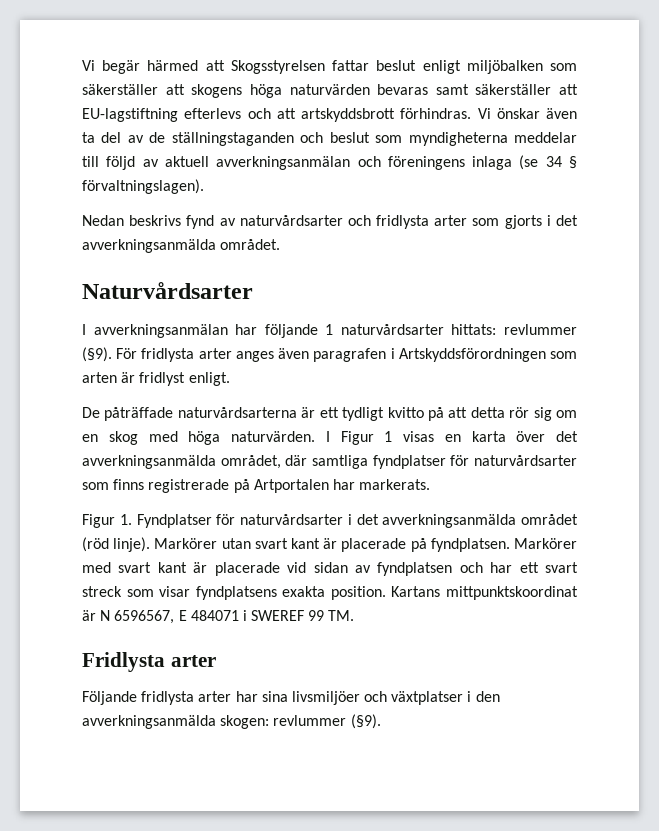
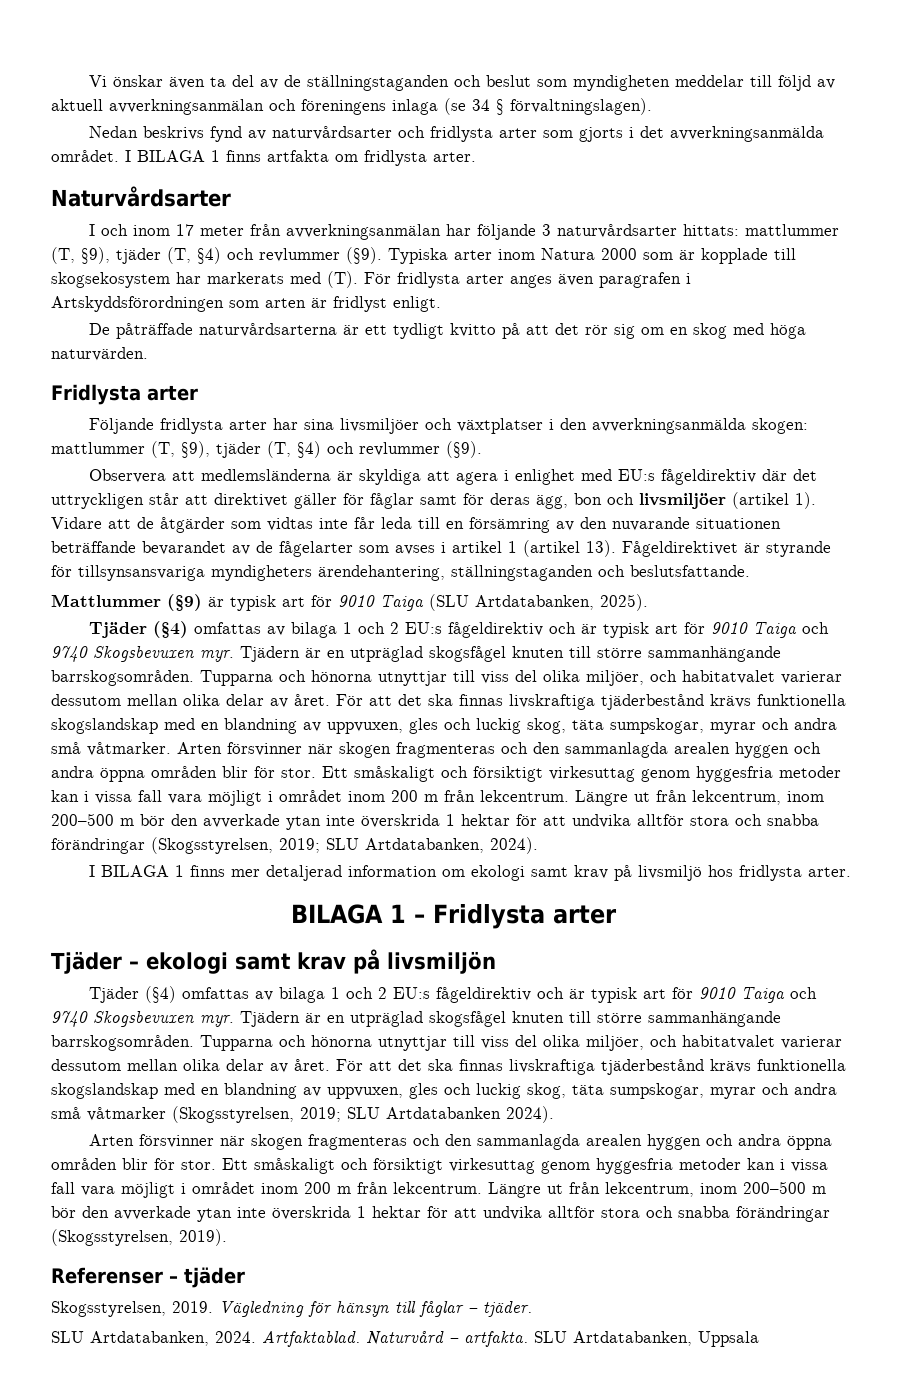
[82,60,577,74] [82,84,578,98] [82,108,491,122] Vi begär härmed att Skogsstyrelsen fattar beslut enligt miljöbalken som säkerställer att skogens höga naturvärden bevaras samt säkerställer att EU-lagstiftning efterlevs och att artskyddsbrott förhindras. Vi -> [88,75,107,87] Vi
[408,132,508,146] myndigheterna -> [572,75,670,91] myndigheten
[82,282,253,299] [82,324,86,335] // Naturvårdsarter // I -> [125,150,476,166] [51,186,231,207] [88,224,281,236] I BILAGA 1 finns artfakta om fridlysta arter. // Naturvårdsarter // I och inom 17 meter från
[325,324,334,335] 1 -> [541,224,551,236] 3
[503,324,577,335] [82,347,112,362] revlummer (§9). -> [744,224,839,236] [51,247,796,264] [51,271,358,288] mattlummer (T, §9), tjäder (T, §4) och revlummer (§9). Typiska arter inom Natura 2000 som är kopplade till skogsekosystem har markerats med (T).
[470,407,505,418] detta -> [554,323,579,335] det
[325,431,578,445] [82,455,577,469] [82,479,431,493] [82,514,578,528] [82,537,577,552] [82,562,578,576] [82,586,578,600] [82,610,355,624] I Figur 1 visas en karta över det avverkningsanmälda området, där samtliga fyndplatser för naturvårdsarter som finns registrerade på Artportalen har markerats. // Figur 1. Fyndplatser för naturvårdsarter i det avverkningsanmälda området (röd linje). Markörer utan svart kant är placerade på fyndplatsen. Markörer med svart kant är placerade vid sidan av fyndplatsen och har ett svart streck som visar fyndplatsens exakta position. Kartans mittpunktskoordinat är N 6596567, E 484071 i SWEREF 99 TM. -> (148, 354) none
[273,714,381,729] revlummer (§9). -> [51,441,482,458] [88,469,817,485] [51,492,816,509] [51,517,781,533] [51,540,831,557] [51,565,750,581] [51,594,648,611] [88,621,829,638] [51,646,781,662] [51,670,842,686] [51,694,846,710] [51,718,837,734] [51,742,821,758] [51,766,841,782] [51,790,824,806] [51,813,819,830] [51,837,538,854] [88,865,851,881] [291,904,617,929] [51,949,496,974] [88,986,817,1003] [51,1011,781,1027] [51,1035,842,1051] [51,1059,846,1075] [51,1083,837,1099] [51,1106,554,1123] [88,1134,832,1150] [51,1158,828,1174] [51,1181,826,1198] [51,1206,830,1222] [51,1229,227,1246] [51,1267,245,1288] [51,1301,532,1317] [51,1331,759,1347] mattlummer (T, §9), tjäder (T, §4) och revlummer (§9). // Observera att medlemsländerna är skyldiga att agera i enlighet med EU:s fågeldirektiv där det uttryckligen står att direktivet gäller för fåglar samt för deras ägg, bon och livsmiljöer (artikel 1). Vidare att de åtgärder som vidtas inte får leda till en försämring av den nuvarande situationen beträffande bevarandet av de fågelarter som avses i artikel 1 (artikel 13). Fågeldirektivet är styrande för tillsynsansvariga myndigheters ärendehantering, ställningstaganden och beslutsfattande. // Mattlummer (§9) är typisk art för 9010 Taiga (SLU Artdatabanken, 2025). // Tjäder (§4) omfattas av bilaga 1 och 2 EU:s fågeldirektiv och är typisk art för 9010 Taiga och 9740 Skogsbevuxen myr. Tjädern är en utpräglad skogsfågel knuten till större sammanhängande barrskogsområden. Tupparna och hönorna utnyttjar till viss del olika miljöer, och habitatvalet varierar dessutom mellan olika delar av året. För att det ska finnas livskraftiga tjäderbestånd krävs funktionella skogslandskap med en blandning av uppvuxen, gles och luckig skog, täta sumpskogar, myrar och andra små våtmarker. Arten försvinner när skogen fragmenteras och den sammanlagda arealen hyggen och andra öppna områden blir för stor. Ett småskaligt och försiktigt virkesuttag genom hyggesfria metoder kan i vissa fall vara möjligt i området inom 200 m från lekcentrum. Längre ut från lekcentrum, inom 200–500 m bör den avverkade ytan inte överskrida 1 hektar för att undvika alltför stora och snabba förändringar (Skogsstyrelsen, 2019; SLU Artdatabanken, 2024). // I BILAGA 1 finns mer detaljerad information om ekologi samt krav på livsmiljö hos fridlysta arter. // BILAGA 1 – Fridlysta arter // Tjäder – ekologi samt krav på livsmiljön // Tjäder (§4) omfattas av bilaga 1 och 2 EU:s fågeldirektiv och är typisk art för 9010 Taiga och 9740 Skogsbevuxen myr. Tjädern är en utpräglad skogsfågel knuten till större sammanhängande barrskogsområden. Tupparna och hönorna utnyttjar till viss del olika miljöer, och habitatvalet varierar dessutom mellan olika delar av året. För att det ska finnas livskraftiga tjäderbestånd krävs funktionella skogslandskap med en blandning av uppvuxen, gles och luckig skog, täta sumpskogar, myrar och andra små våtmarker (Skogsstyrelsen, 2019; SLU Artdatabanken 2024). // Arten försvinner när skogen fragmenteras och den sammanlagda arealen hyggen och andra öppna områden blir för stor. Ett småskaligt och försiktigt virkesuttag genom hyggesfria metoder kan i vissa fall vara möjligt i området inom 200 m från lekcentrum. Längre ut från lekcentrum, inom 200–500 m bör den avverkade ytan inte överskrida 1 hektar för att undvika alltför stora och snabba förändringar (Skogsstyrelsen, 2019). // Referenser – tjäder // Skogsstyrelsen, 2019. Vägledning för hänsyn till fåglar – tjäder. // SLU Artdatabanken, 2024. Artfaktablad. Naturvård – artfakta. SLU Artdatabanken, Uppsala

